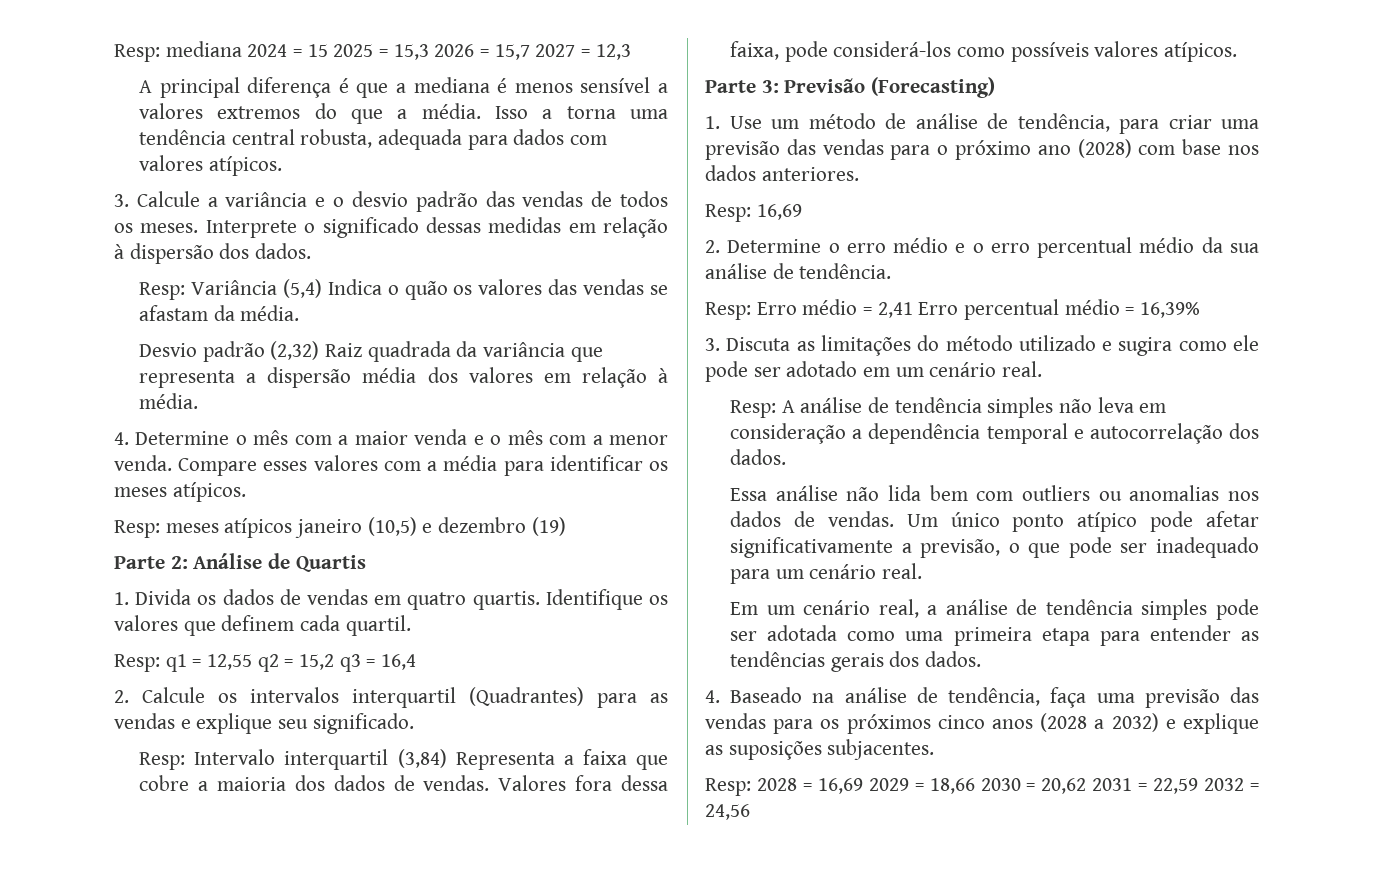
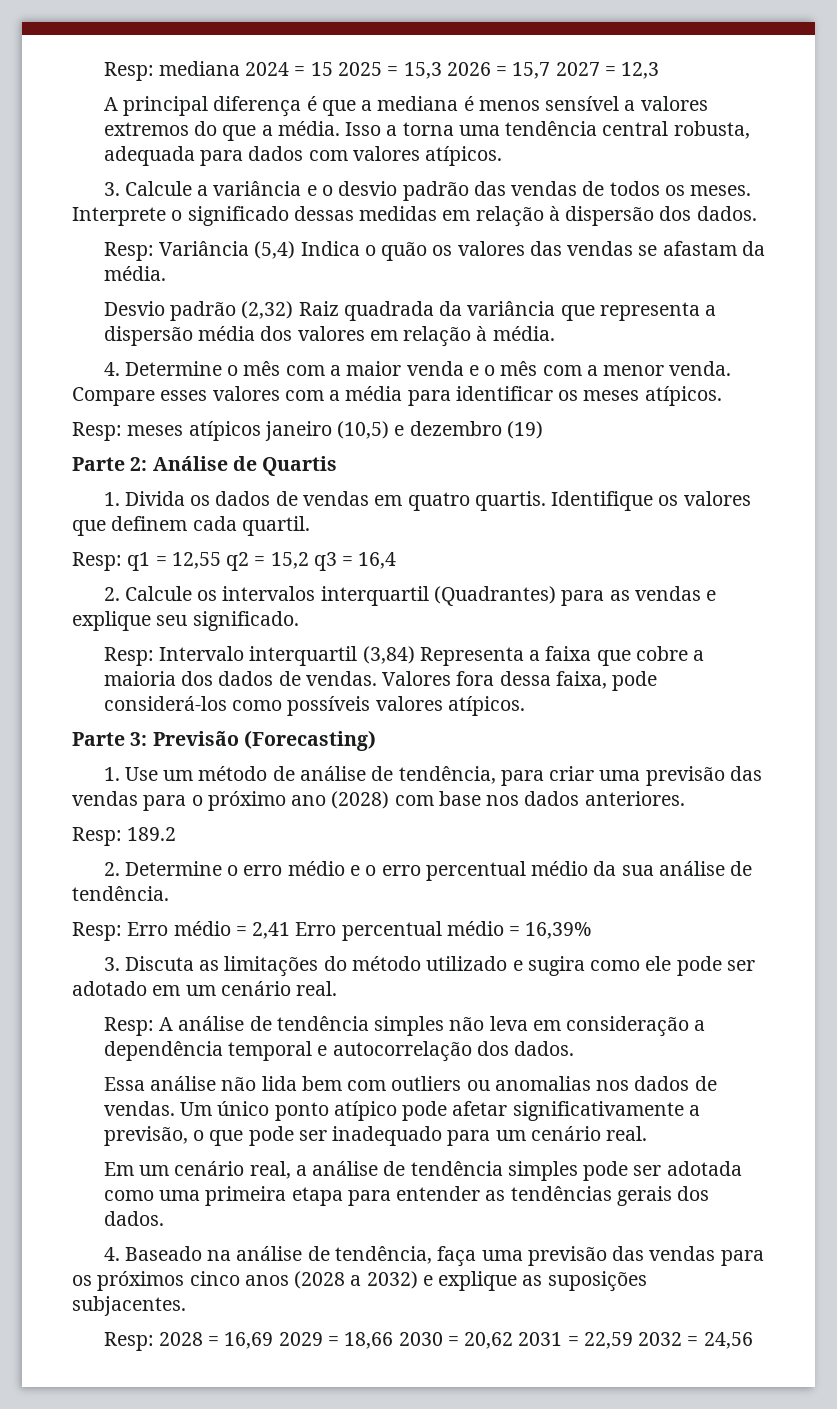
[756,204,802,220] 16,69 -> [127,827,177,841] 189.2

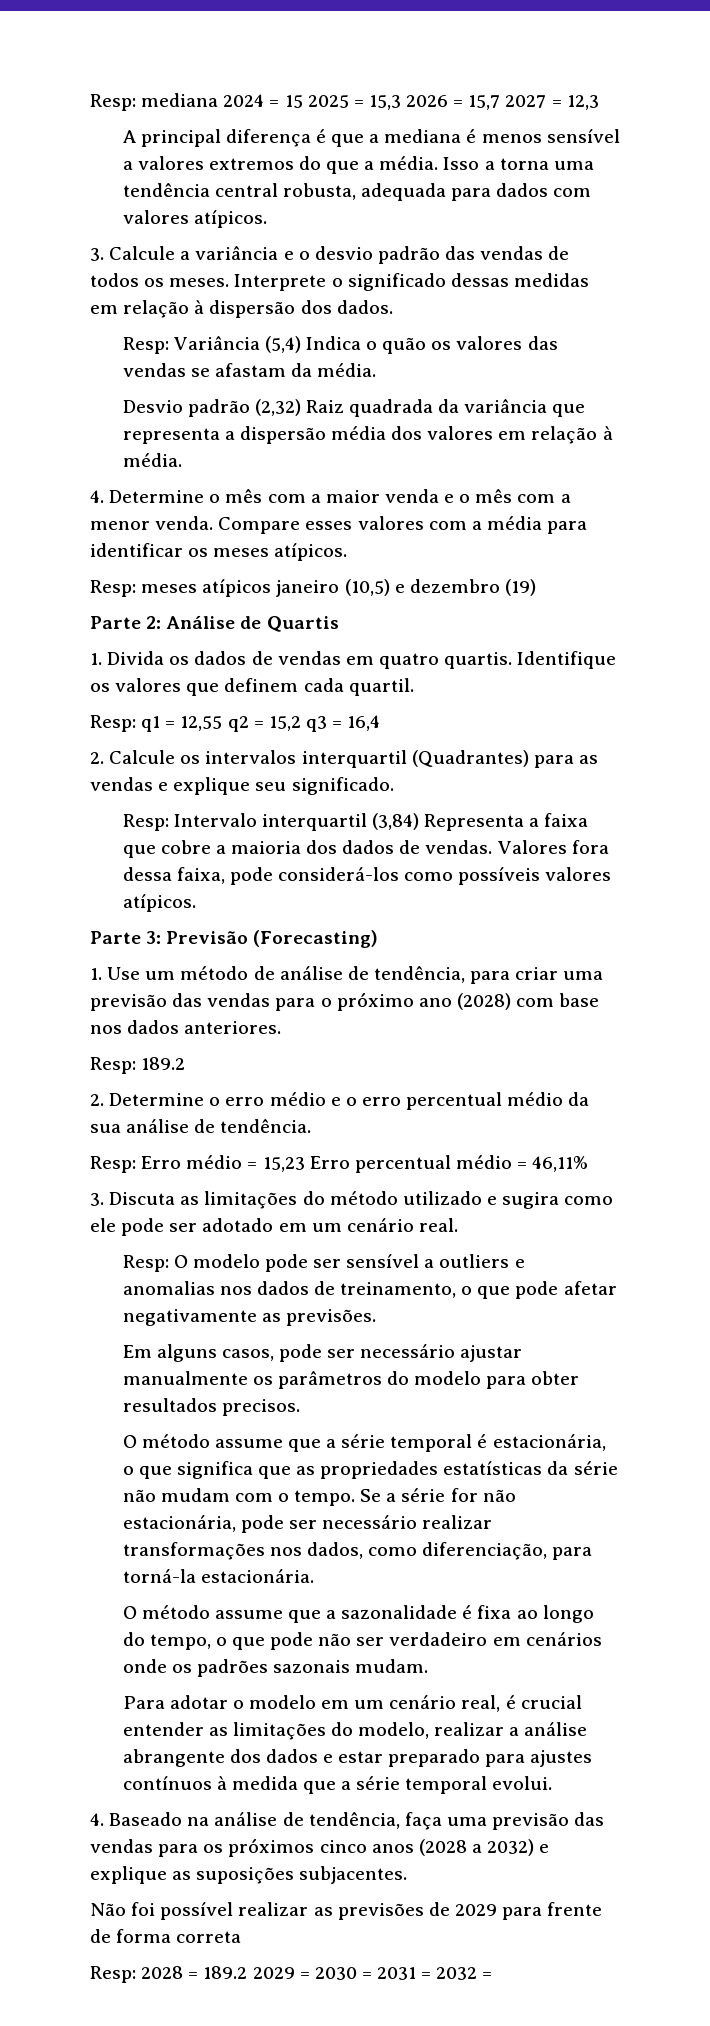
[252,922,291,939] 2,41 -> [262,1157,305,1172] 15,23
[525,922,592,939] 16,39% -> [532,1156,589,1172] 46,11%
[159,1016,706,1037] [103,1041,575,1062] [103,1076,717,1091] [103,1101,700,1121] [103,1126,648,1146] [103,1161,742,1181] [103,1186,710,1206] [103,1211,164,1226] A análise de tendência simples não leva em consideração a dependência temporal e autocorrelação dos dados. // Essa análise não lida bem com outliers ou anomalias nos dados de vendas. Um único ponto atípico pode afetar significativamente a previsão, o que pode ser inadequado para um cenário real. // Em um cenário real, a análise de tendência simples pode ser adotada como uma primeira etapa para entender as tendências gerais dos dados. -> [173,1254,525,1272] [122,1281,617,1299] [122,1309,376,1326] [122,1344,523,1362] [122,1371,580,1389] [122,1398,300,1416] [122,1434,606,1452] [122,1461,618,1479] [122,1488,516,1506] [122,1515,493,1533] [122,1542,593,1560] [122,1569,314,1583] [122,1605,594,1623] [122,1632,602,1650] [122,1659,429,1677] [122,1695,582,1712] [122,1722,588,1740] [122,1749,593,1767] [122,1776,553,1794] O modelo pode ser sensível a outliers e anomalias nos dados de treinamento, o que pode afetar negativamente as previsões. // Em alguns casos, pode ser necessário ajustar manualmente os parâmetros do modelo para obter resultados precisos. // O método assume que a série temporal é estacionária, o que significa que as propriedades estatísticas da série não mudam com o tempo. Se a série for não estacionária, pode ser necessário realizar transformações nos dados, como diferenciação, para torná-la estacionária. // O método assume que a sazonalidade é fixa ao longo do tempo, o que pode não ser verdadeiro em cenários onde os padrões sazonais mudam. // Para adotar o modelo em um cenário real, é crucial entender as limitações do modelo, realizar a análise abrangente dos dados e estar preparado para ajustes contínuos à medida que a série temporal evolui.
(186, 1306) none -> [90,1902,603,1920] [90,1929,242,1943] // Não foi possível realizar as previsões de 2029 para frente de forma correta
[224,1332,274,1349] 16,69 -> [203,1966,248,1979] 189.2
[344,1332,394,1349] 18,66 -> (310, 1975) none
[464,1332,514,1349] 20,62 -> (372, 1975) none
[583,1332,633,1349] 22,59 -> (432, 1975) none
[703,1332,753,1349] 24,56 -> (493, 1975) none

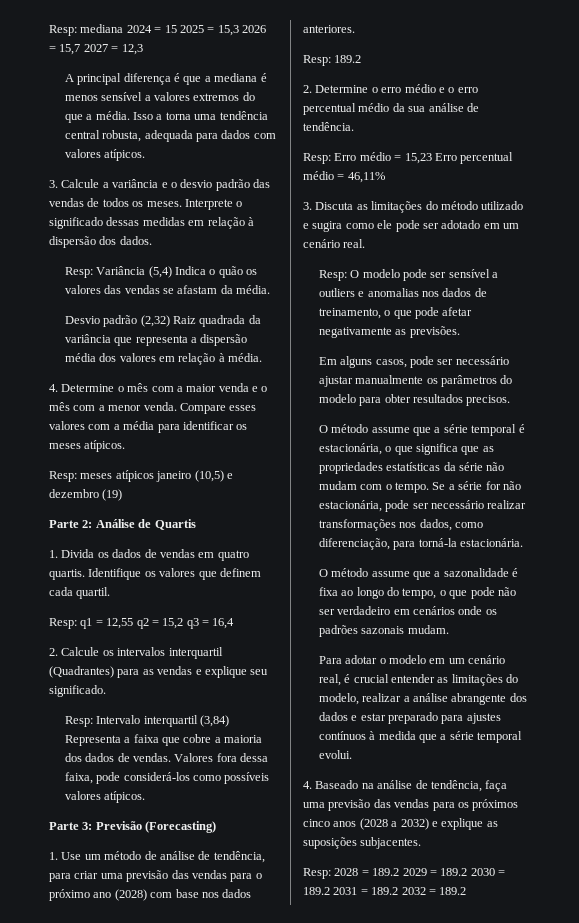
[90,1902,603,1920] [90,1929,242,1943] // Não foi possível realizar as previsões de 2029 para frente de forma correta -> (422, 843) none
(310, 1975) none -> [440,868,468,876] 189.2
(372, 1975) none -> [303,887,330,895] 189.2
(432, 1975) none -> [371,887,399,895] 189.2
(493, 1975) none -> [439,887,467,895] 189.2

